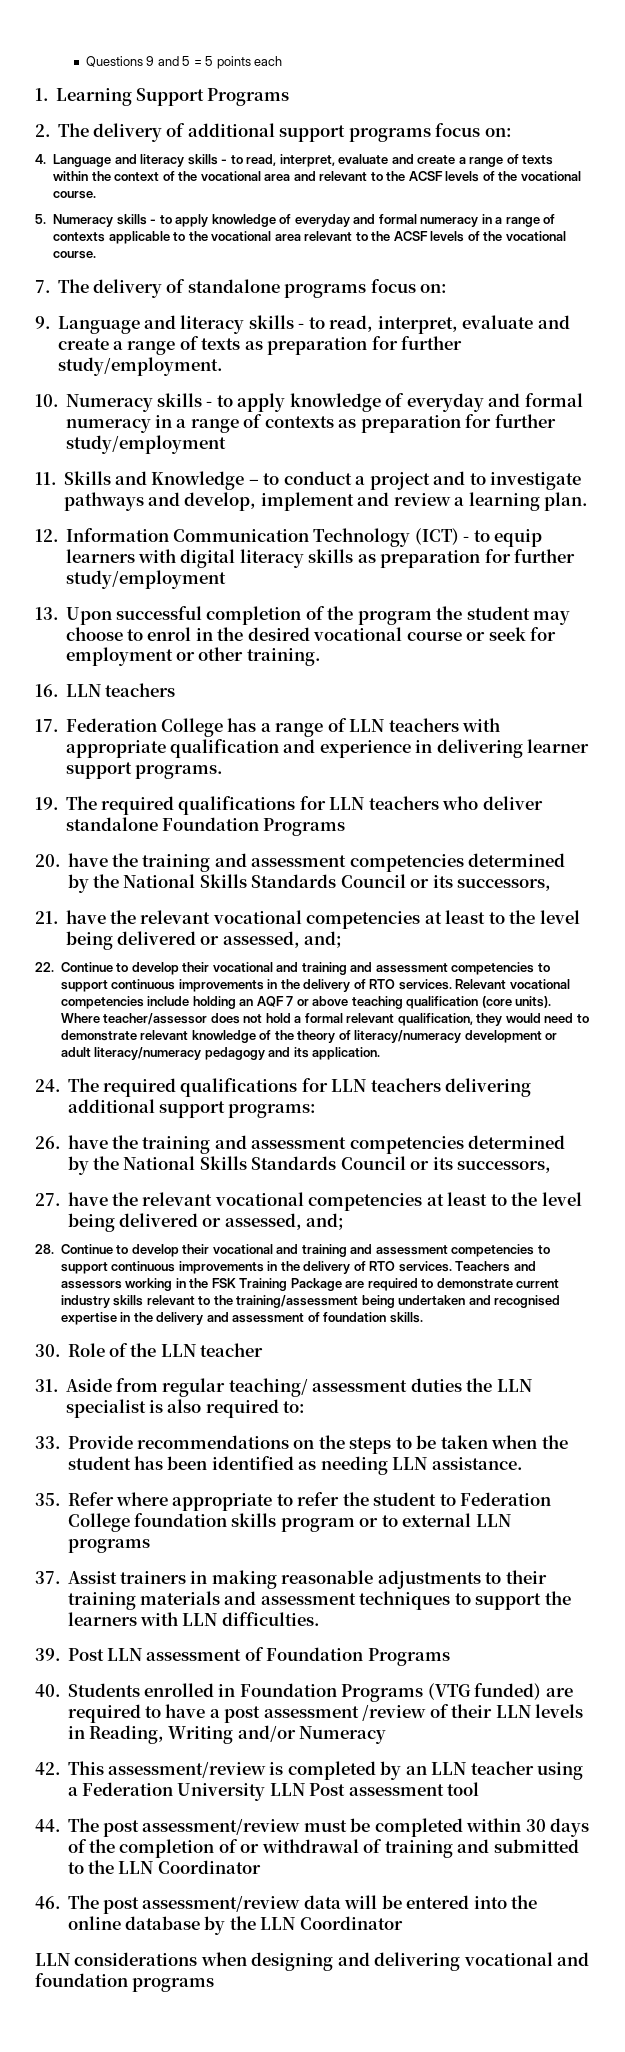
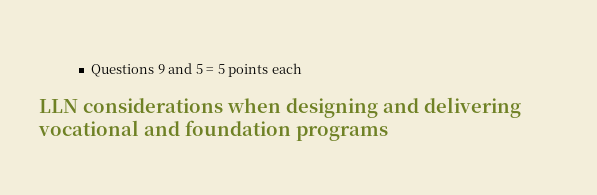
[35,88,290,106] [35,123,512,142] [35,154,554,167] [53,171,581,182] [53,191,97,199] [35,214,556,227] [53,231,566,244] [53,251,97,259] [35,279,448,298] [35,315,570,334] [57,336,463,355] [57,357,223,376] [35,393,583,412] [65,414,556,433] [65,435,226,454] [35,471,582,490] [63,492,589,511] [35,528,543,547] [65,549,576,568] [65,570,226,589] [35,606,571,625] [65,627,557,641] [65,647,321,666] [35,683,175,697] [35,718,501,737] [65,739,590,758] [65,762,223,779] [35,796,543,815] [65,817,346,836] [35,853,566,872] [67,874,552,893] [35,910,580,929] [65,931,343,950] [35,962,550,975] [60,979,570,992] [60,996,552,1009] [60,1013,589,1026] [60,1030,558,1043] [60,1047,381,1060] [35,1078,532,1097] [67,1099,317,1118] [35,1135,566,1154] [67,1156,552,1175] [35,1192,582,1211] [67,1213,345,1232] [35,1244,550,1257] [60,1261,536,1274] [60,1278,560,1291] [60,1295,561,1308] [60,1312,423,1325] [35,1343,264,1357] [35,1378,532,1397] [65,1399,306,1418] [35,1435,568,1454] [67,1456,523,1475] [35,1492,552,1511] [67,1513,511,1532] [67,1539,150,1553] [35,1570,547,1589] [67,1591,571,1610] [67,1612,320,1626] [35,1647,450,1666] [35,1683,573,1702] [67,1704,584,1723] [67,1725,387,1744] [35,1761,584,1780] [67,1782,480,1801] [35,1818,590,1837] [67,1839,579,1858] [67,1860,261,1874] [35,1895,538,1914] [67,1916,403,1935] // 1. Learning Support Programs // 2. The delivery of additional support programs focus on: // 4. Language and literacy skills - to read, interpret, evaluate and create a range of texts within the context of the vocational area and relevant to the ACSF levels of the vocational course. // 5. Numeracy skills - to apply knowledge of everyday and formal numeracy in a range of contexts applicable to the vocational area relevant to the ACSF levels of the vocational course. // 7. The delivery of standalone programs focus on: // 9. Language and literacy skills - to read, interpret, evaluate and create a range of texts as preparation for further study/employment. // 10. Numeracy skills - to apply knowledge of everyday and formal numeracy in a range of contexts as preparation for further study/employment // 11. Skills and Knowledge – to conduct a project and to investigate pathways and develop, implement and review a learning plan. // 12. Information Communication Technology (ICT) - to equip learners with digital literacy skills as preparation for further study/employment // 13. Upon successful completion of the program the student may choose to enrol in the desired vocational course or seek for employment or other training. // 16. LLN teachers // 17. Federation College has a range of LLN teachers with appropriate qualification and experience in delivering learner support programs. // 19. The required qualifications for LLN teachers who deliver standalone Foundation Programs // 20. have the training and assessment competencies determined by the National Skills Standards Council or its successors, // 21. have the relevant vocational competencies at least to the level being delivered or assessed, and; // 22. Continue to develop their vocational and training and assessment competencies to support continuous improvements in the delivery of RTO services. Relevant vocational competencies include holding an AQF 7 or above teaching qualification (core units). Where teacher/assessor does not hold a formal relevant qualification, they would need to demonstrate relevant knowledge of the theory of literacy/numeracy development or adult literacy/numeracy pedagogy and its application. // 24. The required qualifications for LLN teachers delivering additional support programs: // 26. have the training and assessment competencies determined by the National Skills Standards Council or its successors, // 27. have the relevant vocational competencies at least to the level being delivered or assessed, and; // 28. Continue to develop their vocational and training and assessment competencies to support continuous improvements in the delivery of RTO services. Teachers and assessors working in the FSK Training Package are required to demonstrate current industry skills relevant to the training/assessment being undertaken and recognised expertise in the delivery and assessment of foundation skills. // 30. Role of the LLN teacher // 31. Aside from regular teaching/ assessment duties the LLN specialist is also required to: // 33. Provide recommendations on the steps to be taken when the student has been identified as needing LLN assistance. // 35. Refer where appropriate to refer the student to Federation College foundation skills program or to external LLN programs // 37. Assist trainers in making reasonable adjustments to their training materials and assessment techniques to support the learners with LLN difficulties. // 39. Post LLN assessment of Foundation Programs // 40. Students enrolled in Foundation Programs (VTG funded) are required to have a post assessment /review of their LLN levels in Reading, Writing and/or Numeracy // 42. This assessment/review is completed by an LLN teacher using a Federation University LLN Post assessment tool // 44. The post assessment/review must be completed within 30 days of the completion of or withdrawal of training and submitted to the LLN Coordinator // 46. The post assessment/review data will be entered into the online database by the LLN Coordinator -> (302, 68) none

